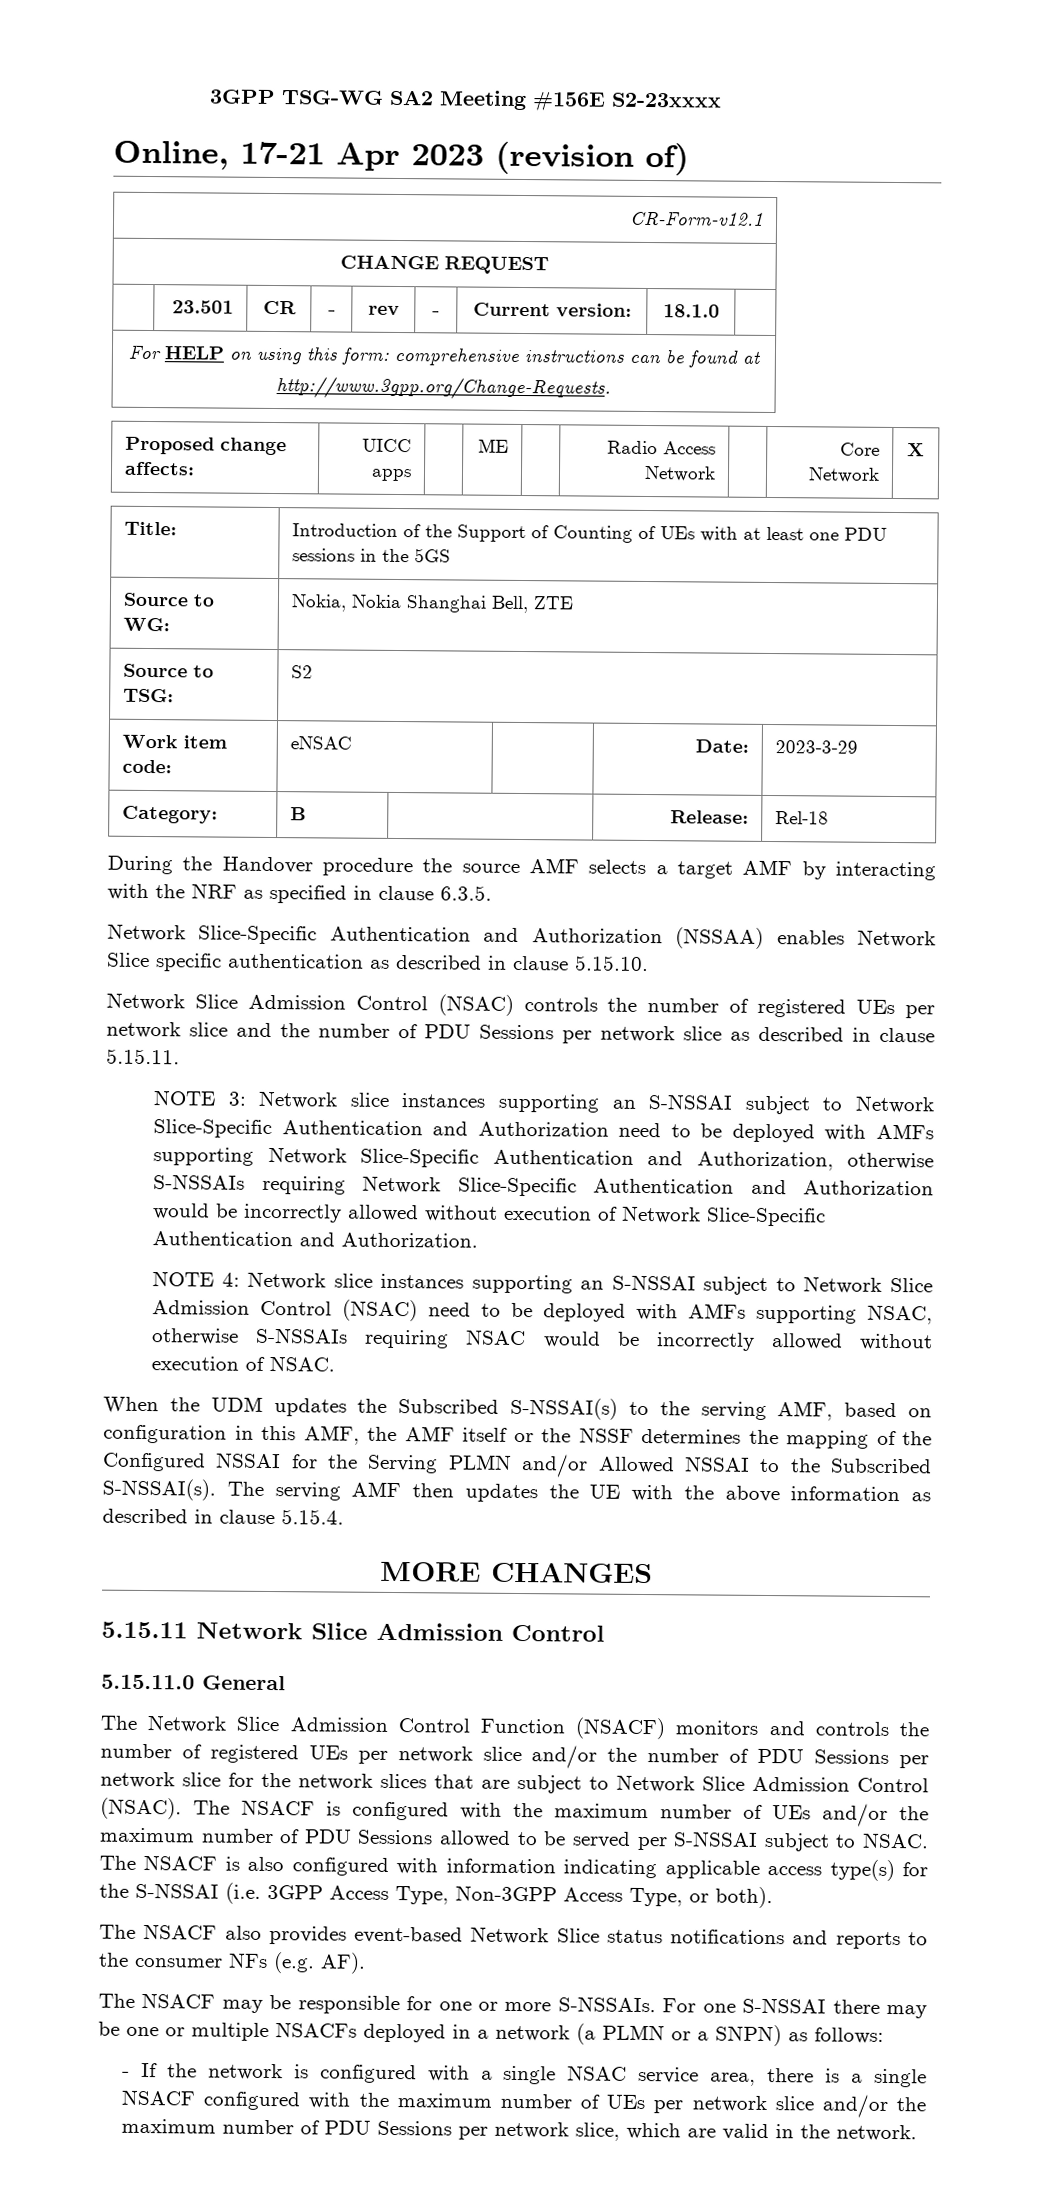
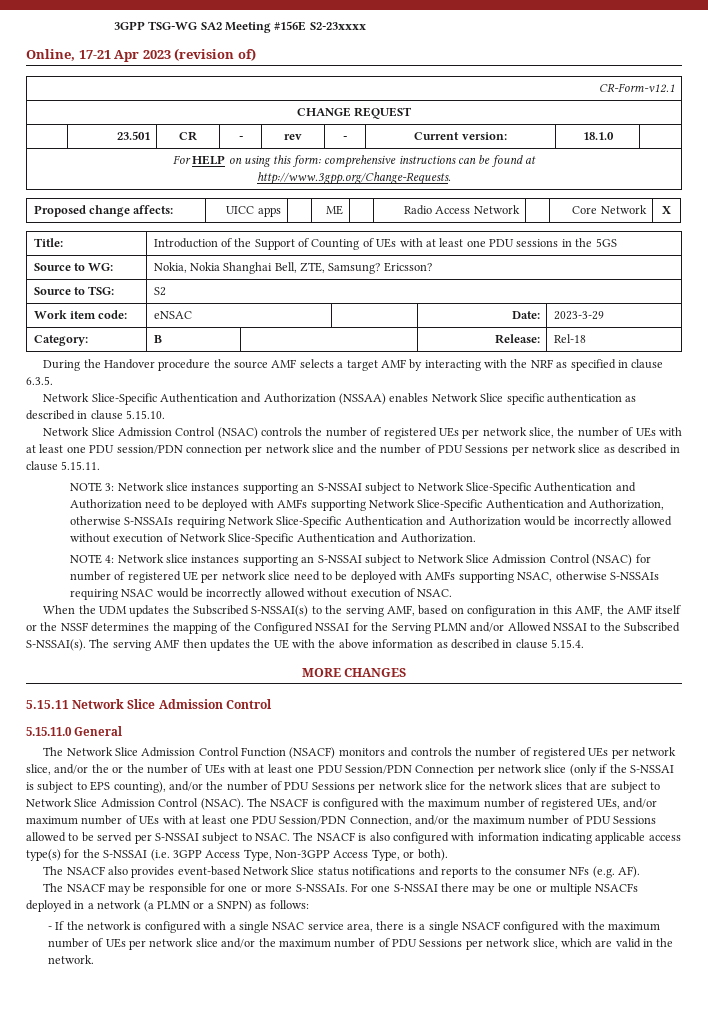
[532,596,574,610] ZTE -> [300,262,432,274] ZTE, Samsung? Ericsson?
(181, 1030) none -> [529,427,682,438] [26,444,310,456] slice, the number of UEs with at least one PDU session/PDN connection per network
(419, 1310) none -> [635,554,651,563] [69,571,291,583] for number of registered UE per network slice
[482,1746,522,1762] slice -> [26,764,674,776] [26,781,166,793] slice, and/or the or the number of UEs with at least one PDU Session/PDN Connection per network slice (only if the S-NSSAI is subject to EPS counting),
[772,1805,811,1820] UEs -> [541,798,657,810] [26,815,412,826] registered UEs, and/or maximum number of UEs with at least one PDU Session/PDN Connection,

